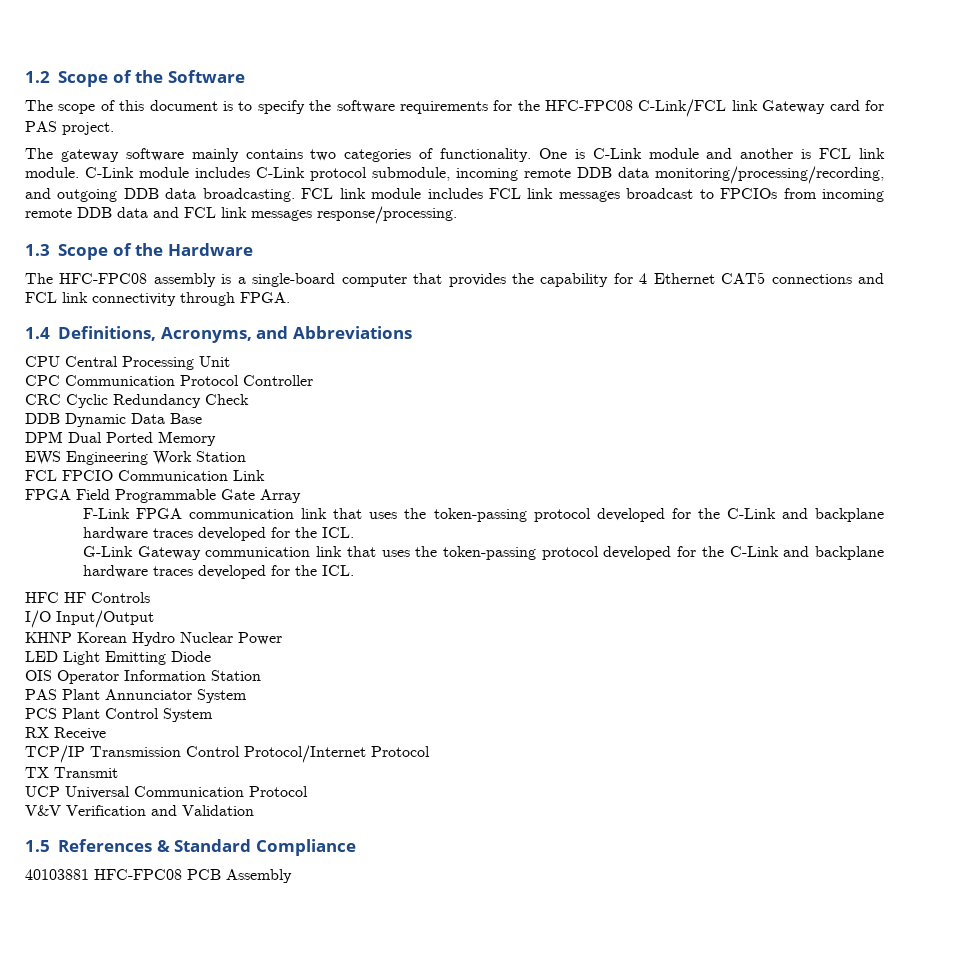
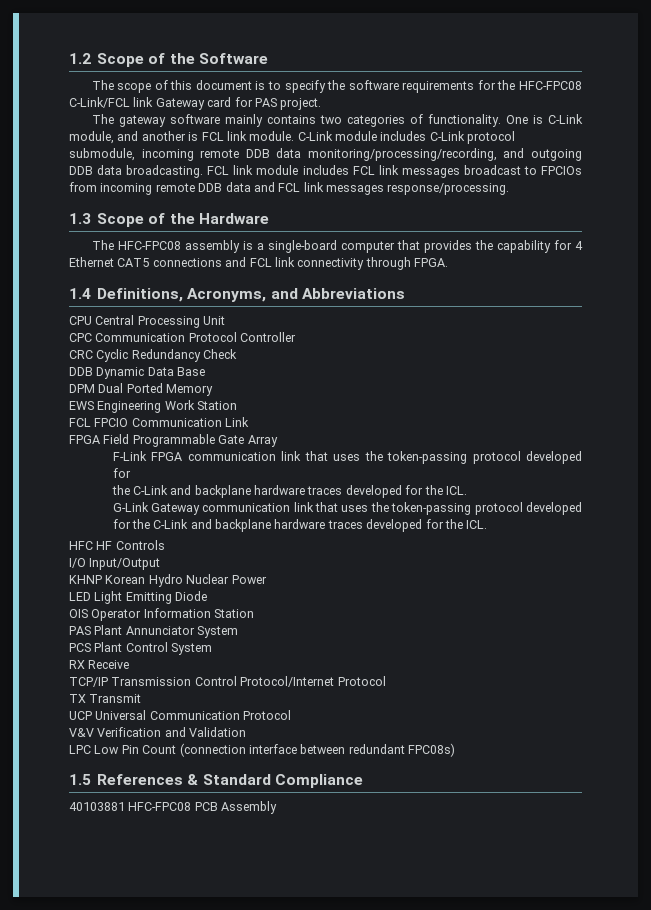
[648,148,699,159] module -> [69,131,114,144] module,
(691, 513) none -> (131, 473) //
(254, 810) none -> [69,743,455,757] // LPC Low Pin Count (connection interface between redundant FPC08s)

